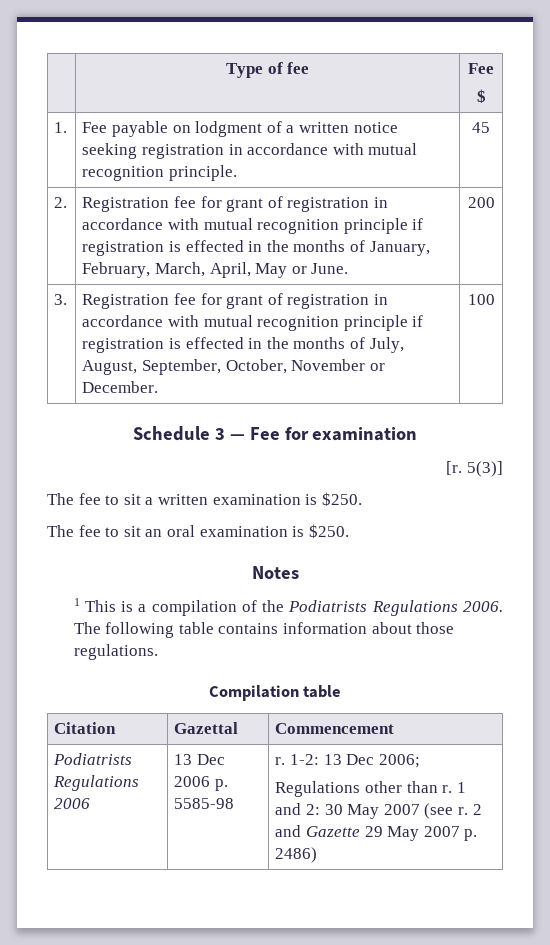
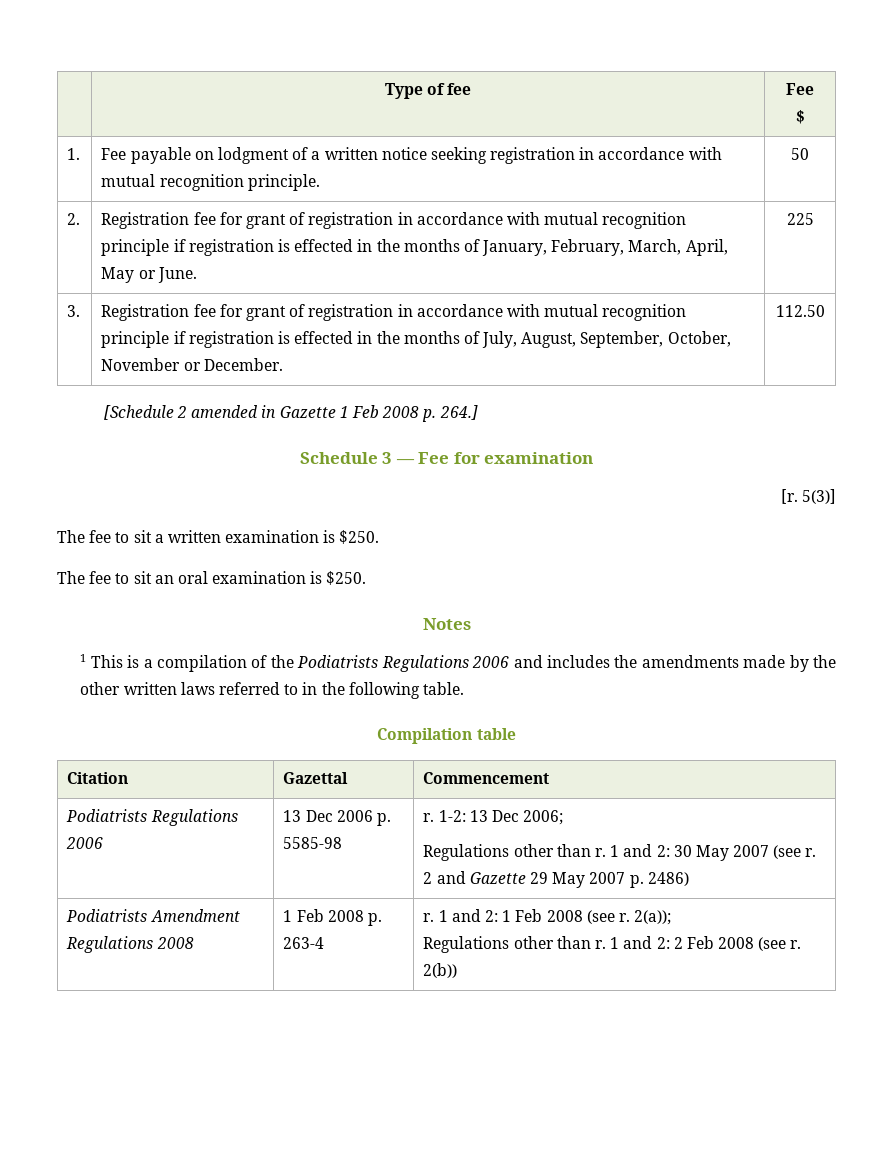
[472,122,490,133] 45 -> [791,148,809,160] 50
[467,197,495,208] 200 -> [786,213,814,225] 225
[467,294,495,305] 100 -> [775,305,825,317] [103,405,478,422] 112.50 // [Schedule 2 amended in Gazette 1 Feb 2008 p. 264.]
[463,601,503,612] [73,622,455,638] [73,644,158,660] 2006. The following table contains information about those regulations. -> [472,655,836,672] [80,682,464,699] 2006 and includes the amendments made by the other written laws referred to in the following table.
(318, 855) none -> [66,909,240,922] [66,936,194,953] [283,909,382,926] [283,937,325,949] [423,909,672,925] [423,936,802,953] [423,963,458,978] // Podiatrists Amendment Regulations 2008 | 1 Feb 2008 p. 263-4 | r. 1 and 2: 1 Feb 2008 (see r. 2(a)); // Regulations other than r. 1 and 2: 2 Feb 2008 (see r. 2(b))

